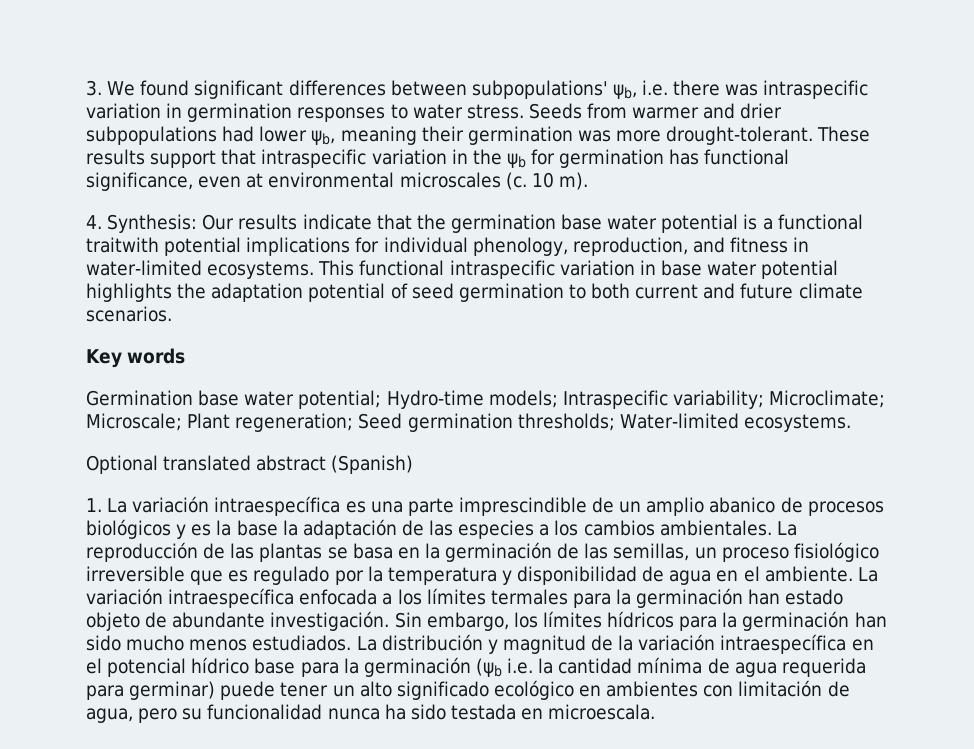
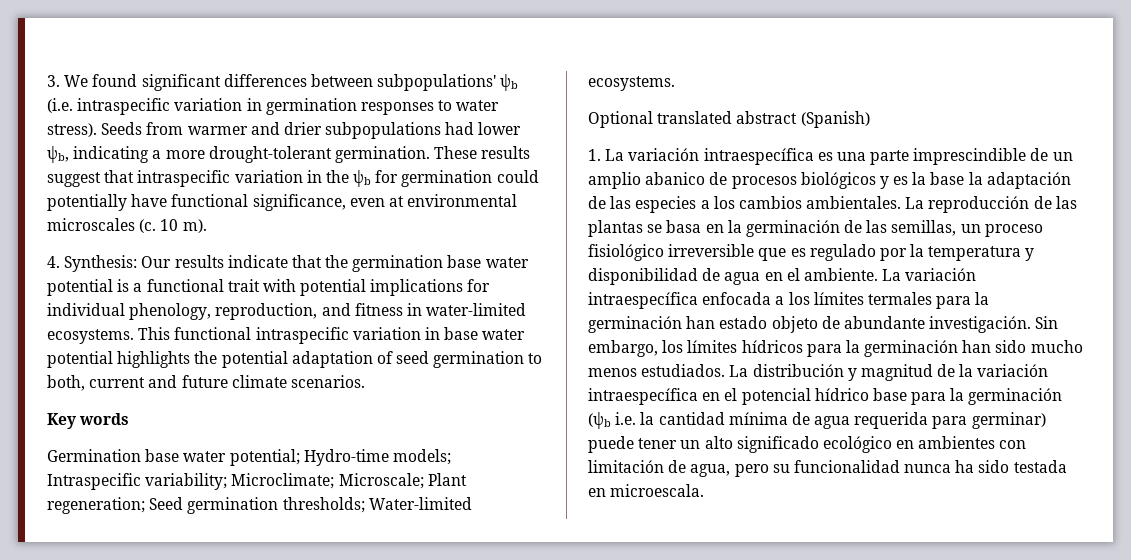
[612,80,759,99] ψb, i.e. there was -> [500,74,519,91] [47,98,73,113] ψb (i.e.
[466,104,524,119] stress. -> [47,123,97,137] stress).
[340,126,814,145] meaning their germination was more drought-tolerant. -> [73,146,430,163] indicating a more drought-tolerant germination.
[150,150,217,168] support -> [47,172,101,187] suggest
[669,149,700,165] has -> [496,170,539,183] [47,194,168,211] could potentially have
[86,237,159,253] traitwith -> [227,279,296,292] trait with
[211,283,386,302] adaptation potential -> [221,351,373,368] potential adaptation
[591,283,631,299] both -> [47,375,85,391] both,

